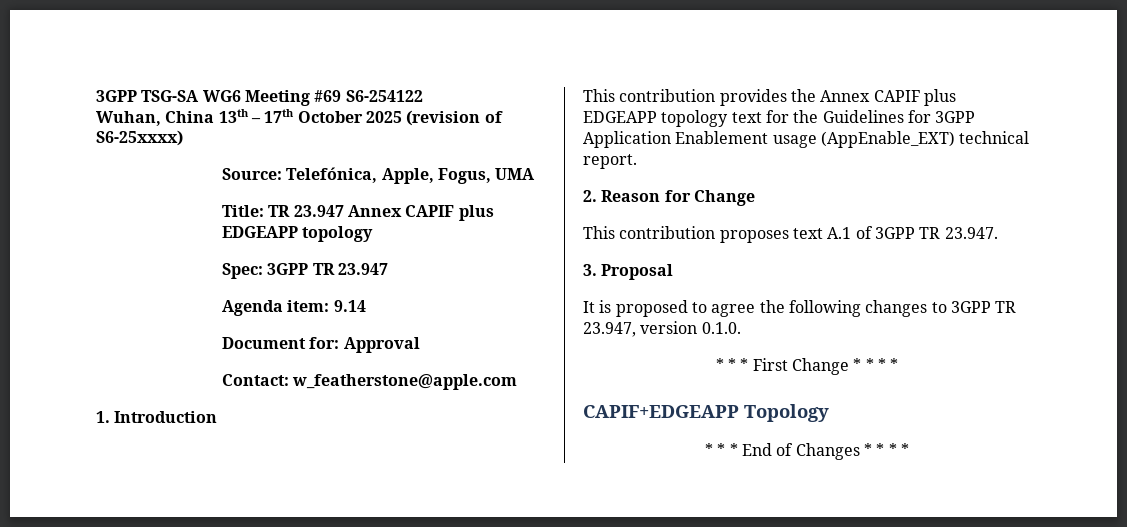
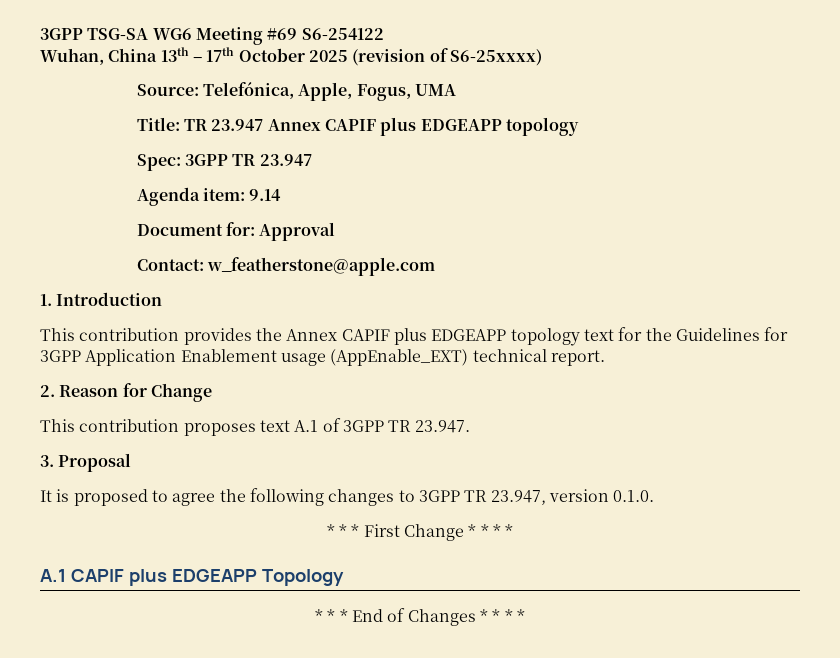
[583,405,739,418] CAPIF+EDGEAPP -> [40,569,257,586] A.1 CAPIF plus EDGEAPP

